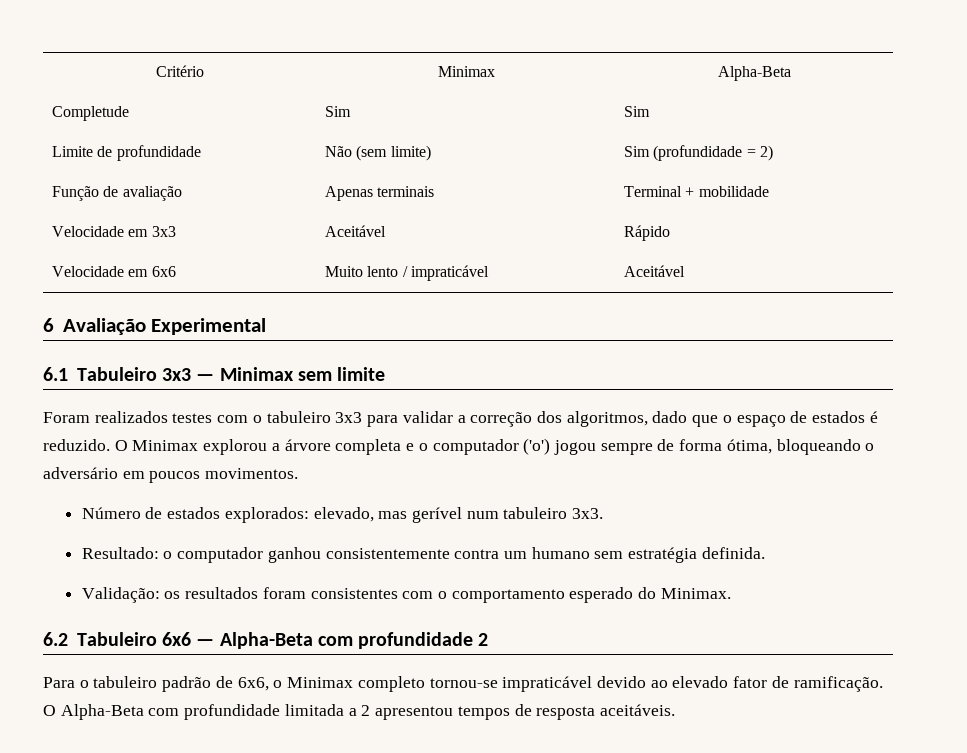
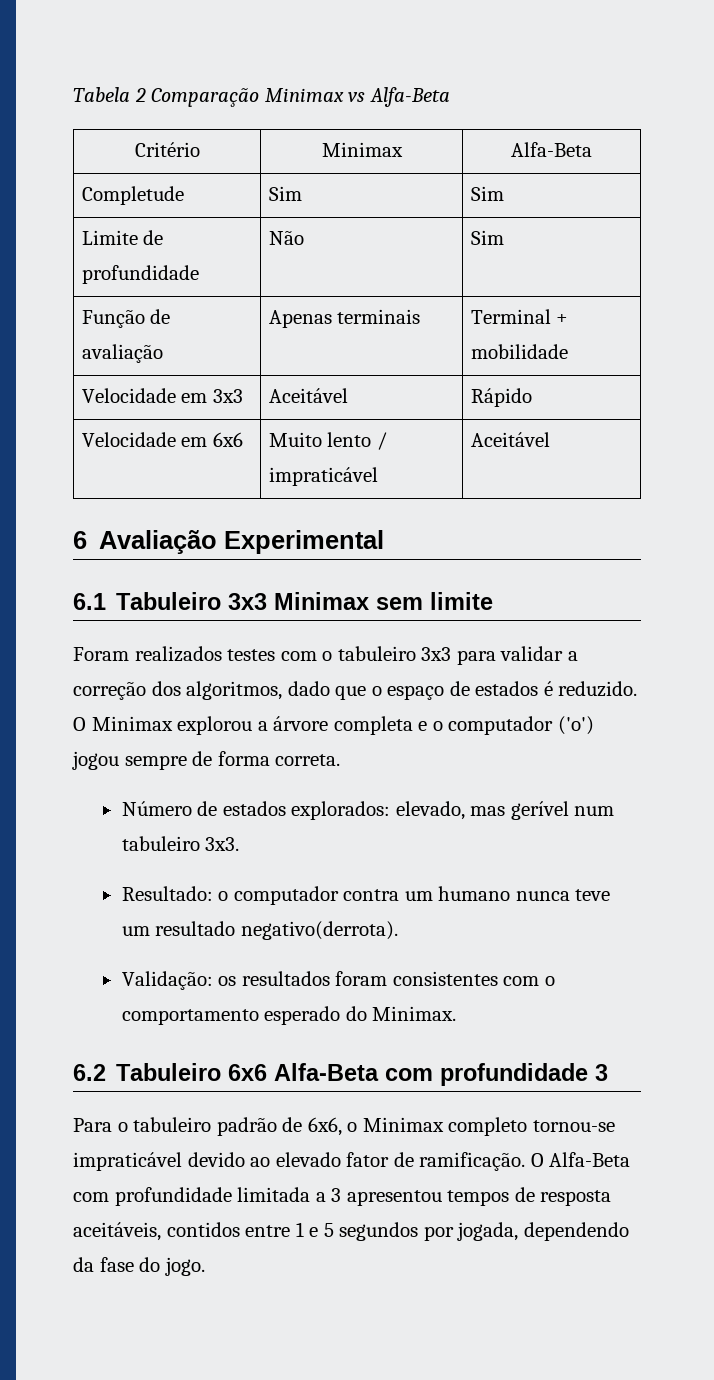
(156, 71) none -> [73,87,450,107] Tabela 2 Comparação Minimax vs Alfa-Beta //
[717,66,791,81] Alpha-Beta -> [511,142,592,157] Alfa-Beta
[356,145,431,161] [623,145,773,161] (sem limite) | Sim (profundidade = 2) -> [470,230,504,245] | Sim
[196,374,215,381] — -> (268, 601) none
[726,439,875,455] [43,467,299,483] ótima, bloqueando o adversário em poucos movimentos. -> [275,754,341,766] correta.
[267,547,450,563] ganhou consistentemente -> (339, 895) none
[594,547,765,563] sem estratégia definida. -> [515,889,611,901] [121,921,398,940] nunca teve um resultado negativo(derrota).
[196,632,489,649] — Alpha-Beta com profundidade 2 -> [274,1063,609,1086] Alfa-Beta com profundidade 3
[60,704,144,720] Alpha-Beta -> [549,1152,631,1167] Alfa-Beta
[361,705,371,716] 2 -> [331,1188,342,1202] 3
[599,704,675,716] aceitáveis. -> [73,1222,629,1241] [73,1257,205,1276] aceitáveis, contidos entre 1 e 5 segundos por jogada, dependendo da fase do jogo.

